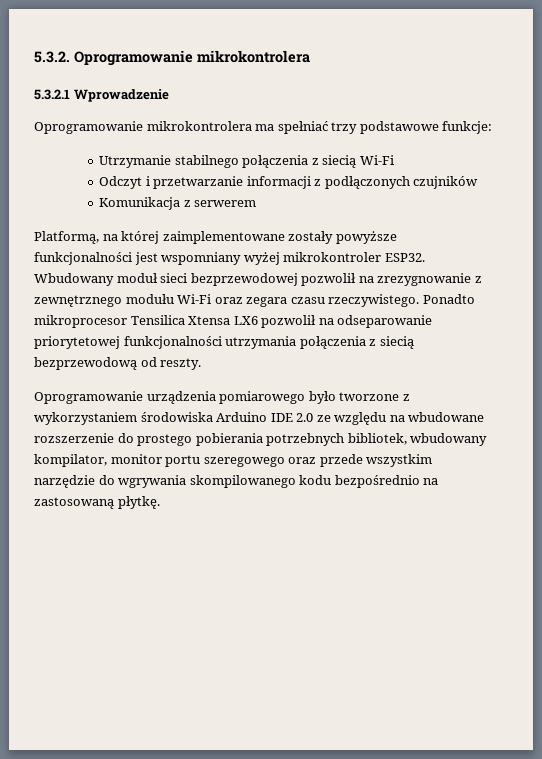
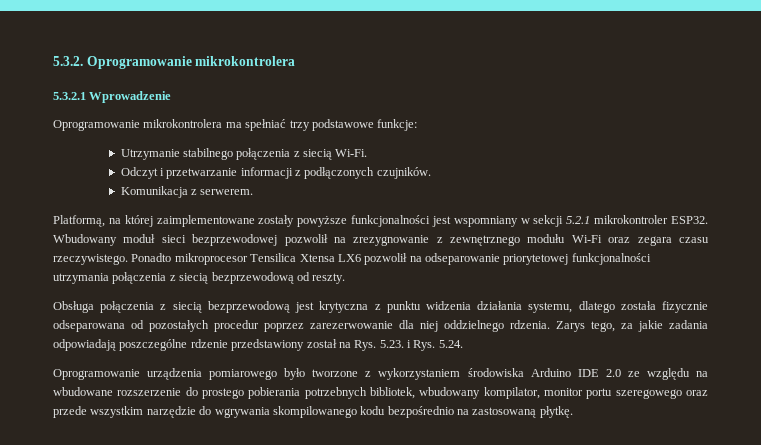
[359,155,394,165] Wi-Fi -> [335,149,368,157] Wi-Fi.
[413,176,479,189] czujników -> [376,167,431,179] czujników.
[194,200,257,207] serwerem -> [200,189,254,195] serwerem.
[243,252,280,265] wyżej -> [520,215,591,227] w sekcji 5.2.1
(202, 364) none -> [53,301,708,313] [53,320,708,332] [53,339,463,351] // Obsługa połączenia z siecią bezprzewodową jest krytyczna z punktu widzenia działania systemu, dlatego została fizycznie odseparowana od pozostałych procedur poprzez zarezerwowanie dla niej oddzielnego rdzenia. Zarys tego, za jakie zadania odpowiadają poszczególne rdzenie przedstawiony został na Rys. 5.23. i Rys. 5.24.

